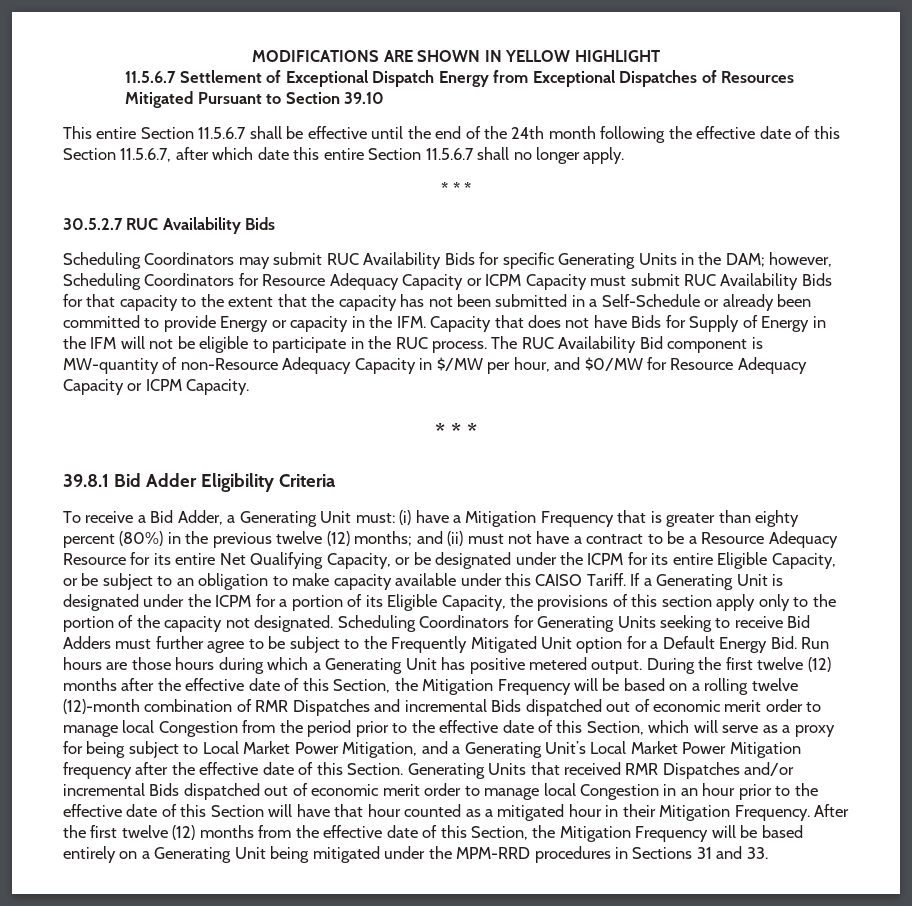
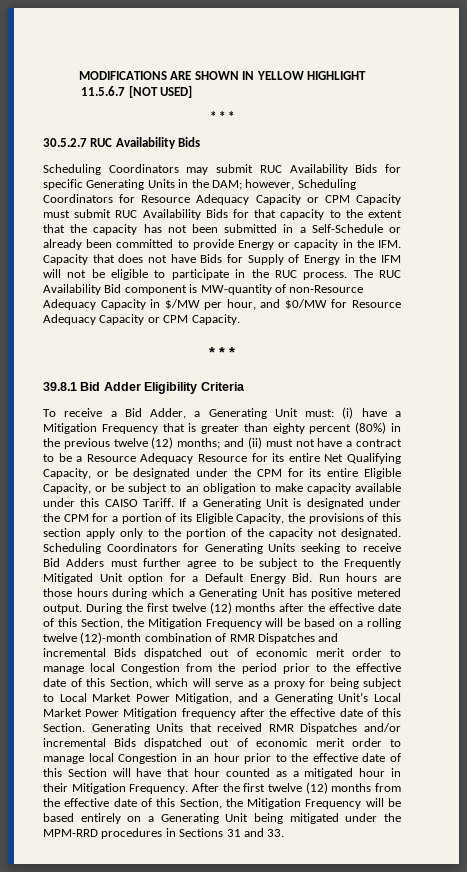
[179,70,794,87] [125,91,385,108] [63,126,840,143] [63,147,625,164] Settlement of Exceptional Dispatch Energy from Exceptional Dispatches of Resources Mitigated Pursuant to Section 39.10 // This entire Section 11.5.6.7 shall be effective until the end of the 24th month following the effective date of this Section 11.5.6.7, after which date this entire Section 11.5.6.7 shall no longer apply. -> [128,85,193,98] [NOT USED]
[485,274,522,286] ICPM -> [324,195,350,203] CPM
[145,379,182,391] ICPM -> [163,315,189,323] CPM
[587,553,624,565] ICPM -> [256,469,282,477] CPM
[215,595,252,607] ICPM -> [63,514,89,522] CPM

